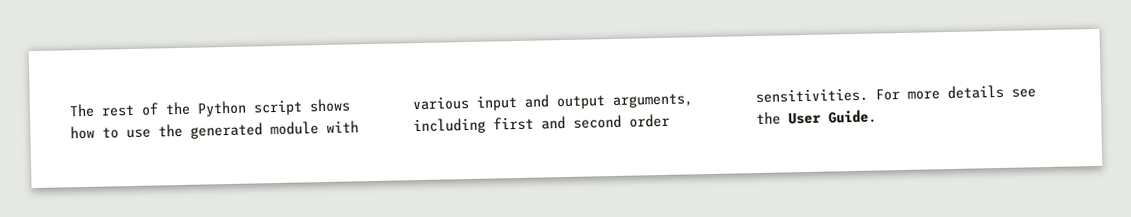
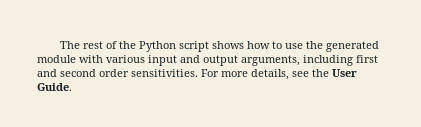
[947,84,1004,100] details -> [251,69,289,80] details,

